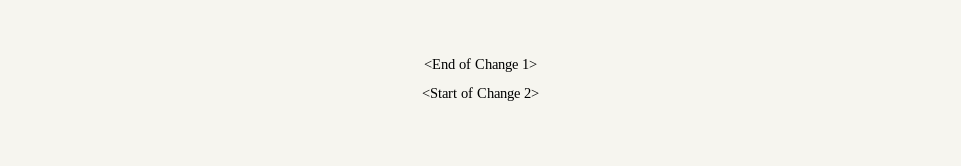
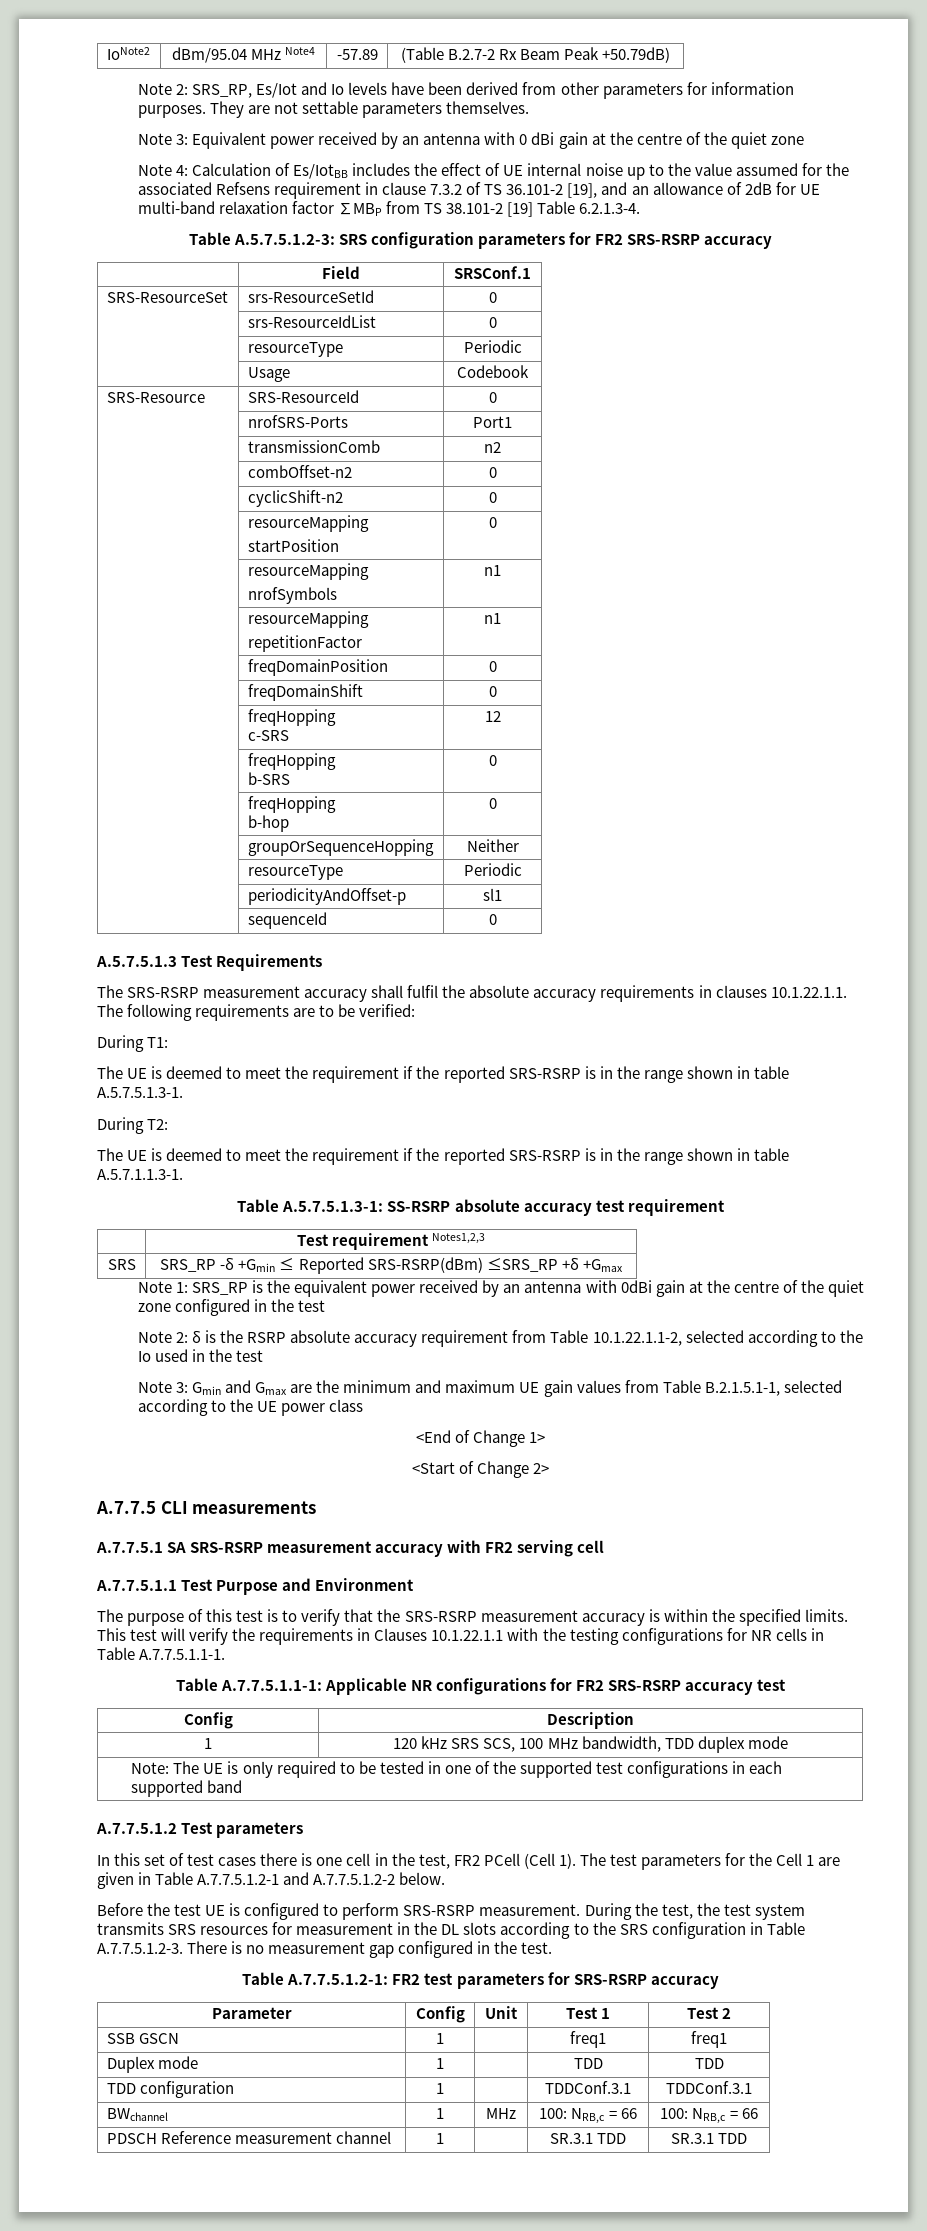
(424, 64) none -> [106,47,150,60] [171,47,316,63] [336,49,378,60] [400,47,671,63] [137,82,794,99] [137,101,530,118] [137,132,804,149] [137,163,849,180] [137,182,820,199] [137,201,641,217] [188,232,773,249] [322,266,360,279] [454,266,531,279] [106,291,228,303] [247,290,374,303] [488,292,497,303] [247,315,376,328] [488,317,497,328] [247,342,343,357] [463,340,522,353] [247,367,290,382] [457,365,529,378] [106,392,205,403] [247,390,359,403] [488,392,497,403] [247,415,348,428] [473,416,512,428] [247,440,380,453] [484,442,501,453] [247,465,352,478] [488,467,497,478] [247,490,343,507] [488,492,497,503] [247,515,369,532] [247,539,339,552] [488,517,497,528] [247,563,369,580] [247,587,337,604] [484,565,501,576] [247,611,369,628] [247,635,362,652] [484,613,501,624] [247,659,388,676] [488,661,497,672] [247,684,363,701] [488,686,497,697] [247,709,336,726] [247,730,289,741] [484,711,501,722] [247,753,336,770] [247,772,290,785] [488,755,497,766] [247,796,336,813] [247,815,289,832] [488,798,497,809] [247,839,434,856] [466,839,519,852] [247,865,343,880] [463,863,522,876] [247,888,406,905] [483,888,502,901] [247,912,327,929] [488,914,497,925] [96,954,323,971] [97,985,847,1002] [97,1004,416,1021] [97,1035,169,1052] [97,1066,789,1083] [97,1087,183,1098] [97,1117,169,1134] [97,1148,789,1165] [97,1169,183,1180] [237,1199,725,1216] [296,1233,486,1250] [107,1259,136,1270] [160,1257,623,1274] [137,1280,864,1297] [137,1299,326,1316] [137,1330,863,1347] [137,1349,264,1362] [137,1380,842,1397] [137,1399,364,1416] IoNote2 | dBm/95.04 MHz Note4 | -57.89 | (Table B.2.7-2 Rx Beam Peak +50.79dB) // Note 2: SRS_RP, Es/Iot and Io levels have been derived from other parameters for information purposes. They are not settable parameters themselves. // Note 3: Equivalent power received by an antenna with 0 dBi gain at the centre of the quiet zone // Note 4: Calculation of Es/IotBB includes the effect of UE internal noise up to the value assumed for the associated Refsens requirement in clause 7.3.2 of TS 36.101-2 [19], and an allowance of 2dB for UE multi-band relaxation factor ∑MBP from TS 38.101-2 [19] Table 6.2.1.3-4. // Table A.5.7.5.1.2-3: SRS configuration parameters for FR2 SRS-RSRP accuracy // | Field | SRSConf.1 // SRS-ResourceSet | srs-ResourceSetId | 0 // | srs-ResourceIdList | 0 // | resourceType | Periodic // | Usage | Codebook // SRS-Resource | SRS-ResourceId | 0 // | nrofSRS-Ports | Port1 // | transmissionComb | n2 // | combOffset-n2 | 0 // | cyclicShift-n2 | 0 // | resourceMapping // startPosition | 0 // | resourceMapping // nrofSymbols | n1 // | resourceMapping // repetitionFactor | n1 // | freqDomainPosition | 0 // | freqDomainShift | 0 // | freqHopping // c-SRS | 12 // | freqHopping // b-SRS | 0 // | freqHopping // b-hop | 0 // | groupOrSequenceHopping | Neither // | resourceType | Periodic // | periodicityAndOffset-p | sl1 // | sequenceId | 0 // A.5.7.5.1.3 Test Requirements // The SRS-RSRP measurement accuracy shall fulfil the absolute accuracy requirements in clauses 10.1.22.1.1. The following requirements are to be verified: // During T1: // The UE is deemed to meet the requirement if the reported SRS-RSRP is in the range shown in table A.5.7.5.1.3-1. // During T2: // The UE is deemed to meet the requirement if the reported SRS-RSRP is in the range shown in table A.5.7.1.1.3-1. // Table A.5.7.5.1.3-1: SS-RSRP absolute accuracy test requirement // | Test requirement Notes1,2,3 // SRS | SRS_RP -δ +Gmin ≤ Reported SRS-RSRP(dBm) ≤SRS_RP +δ +Gmax // Note 1: SRS_RP is the equivalent power received by an antenna with 0dBi gain at the centre of the quiet zone configured in the test // Note 2: δ is the RSRP absolute accuracy requirement from Table 10.1.22.1.1-2, selected according to the Io used in the test // Note 3: Gmin and Gmax are the minimum and maximum UE gain values from Table B.2.1.5.1-1, selected according to the UE power class //
(539, 93) none -> [96,1501,317,1514] [96,1540,605,1557] [96,1578,415,1595] [97,1609,848,1626] [97,1628,824,1645] [97,1647,226,1660] [175,1678,787,1695] [183,1712,233,1729] [547,1712,634,1729] [204,1738,212,1749] [393,1736,788,1753] [131,1761,783,1778] [131,1780,243,1797] [96,1822,304,1838] [97,1853,841,1870] [97,1872,446,1889] [97,1903,805,1920] [97,1922,805,1939] [97,1941,553,1958] [242,1972,719,1989] [211,2007,292,2019] [415,2006,465,2023] [485,2006,518,2019] [565,2007,611,2019] [686,2007,732,2019] [106,2033,179,2044] [436,2033,444,2044] [570,2031,606,2048] [691,2031,727,2048] [106,2056,198,2073] [436,2058,444,2069] [573,2058,603,2069] [694,2058,724,2069] [106,2081,234,2098] [436,2083,444,2094] [545,2081,631,2094] [666,2081,752,2094] [106,2108,168,2121] [436,2108,444,2119] [486,2108,516,2119] [539,2108,637,2123] [660,2108,758,2123] [106,2131,391,2144] [436,2133,444,2144] [549,2133,627,2144] [670,2133,748,2144] // A.7.7.5 CLI measurements // A.7.7.5.1 SA SRS-RSRP measurement accuracy with FR2 serving cell // A.7.7.5.1.1 Test Purpose and Environment // The purpose of this test is to verify that the SRS-RSRP measurement accuracy is within the specified limits. This test will verify the requirements in Clauses 10.1.22.1.1 with the testing configurations for NR cells in Table A.7.7.5.1.1-1. // Table A.7.7.5.1.1-1: Applicable NR configurations for FR2 SRS-RSRP accuracy test // Config | Description // 1 | 120 kHz SRS SCS, 100 MHz bandwidth, TDD duplex mode // Note: The UE is only required to be tested in one of the supported test configurations in each supported band // A.7.7.5.1.2 Test parameters // In this set of test cases there is one cell in the test, FR2 PCell (Cell 1). The test parameters for the Cell 1 are given in Table A.7.7.5.1.2-1 and A.7.7.5.1.2-2 below. // Before the test UE is configured to perform SRS-RSRP measurement. During the test, the test system transmits SRS resources for measurement in the DL slots according to the SRS configuration in Table A.7.7.5.1.2-3. There is no measurement gap configured in the test. // Table A.7.7.5.1.2-1: FR2 test parameters for SRS-RSRP accuracy // Parameter | Config | Unit | Test 1 | Test 2 // SSB GSCN | 1 | | freq1 | freq1 // Duplex mode | 1 | | TDD | TDD // TDD configuration | 1 | | TDDConf.3.1 | TDDConf.3.1 // BWchannel | 1 | MHz | 100: NRB,c = 66 | 100: NRB,c = 66 // PDSCH Reference measurement channel | 1 | | SR.3.1 TDD | SR.3.1 TDD

